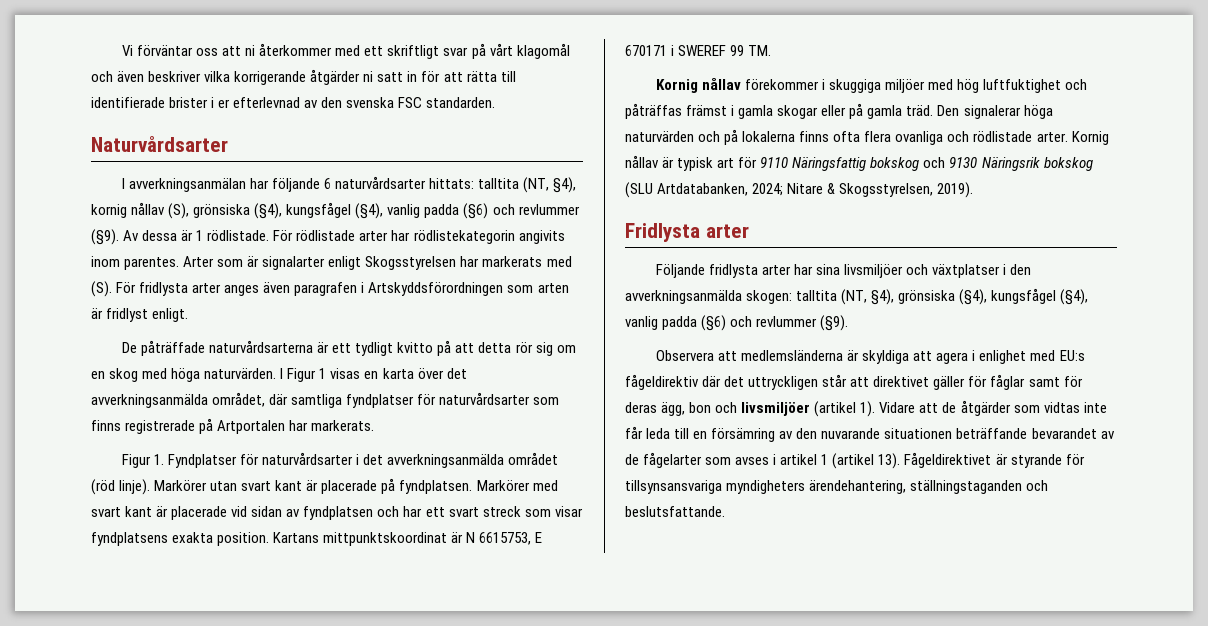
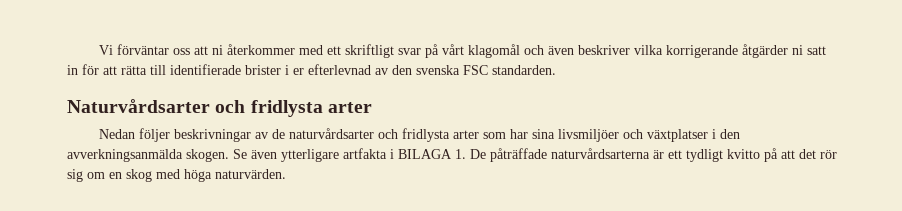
[121,176,577,193] [91,202,580,219] [91,229,565,245] [91,256,572,270] [91,281,569,297] [91,308,189,322] // I avverkningsanmälan har följande 6 naturvårdsarter hittats: talltita (NT, §4), kornig nållav (S), grönsiska (§4), kungsfågel (§4), vanlig padda (§6) och revlummer (§9). Av dessa är 1 rödlistade. För rödlistade arter har rödlistekategorin angivits inom parentes. Arter som är signalarter enligt Skogsstyrelsen har markerats med (S). För fridlysta arter anges även paragrafen i Artskyddsförordningen som arten är fridlyst enligt. // -> [215,100,372,117] [99,128,741,142] [67,148,466,162] och fridlysta arter // Nedan följer beskrivningar av de naturvårdsarter och fridlysta arter som har sina livsmiljöer och växtplatser i den avverkningsanmälda skogen. Se även ytterligare artfakta i BILAGA 1.
[478,342,512,353] detta -> [799,149,816,159] det
[280,368,467,382] [91,392,560,408] [91,418,375,434] [121,452,559,468] [91,478,558,495] [91,506,583,520] [91,532,543,546] [625,45,772,56] [655,78,1088,93] [625,103,1053,119] [625,129,1109,145] [625,155,1093,171] [625,182,974,198] [625,223,749,242] [655,264,1032,278] [625,288,1089,305] [625,315,849,331] [655,350,1085,364] [625,374,1083,390] [625,400,1107,417] [625,426,1115,442] [625,452,1085,469] [625,480,1049,494] [625,506,725,517] I Figur 1 visas en karta över det avverkningsanmälda området, där samtliga fyndplatser för naturvårdsarter som finns registrerade på Artportalen har markerats. // Figur 1. Fyndplatser för naturvårdsarter i det avverkningsanmälda området (röd linje). Markörer utan svart kant är placerade på fyndplatsen. Markörer med svart kant är placerade vid sidan av fyndplatsen och har ett svart streck som visar fyndplatsens exakta position. Kartans mittpunktskoordinat är N 6615753, E 670171 i SWEREF 99 TM. // Kornig nållav förekommer i skuggiga miljöer med hög luftfuktighet och påträffas främst i gamla skogar eller på gamla träd. Den signalerar höga naturvärden och på lokalerna finns ofta flera ovanliga och rödlistade arter. Kornig nållav är typisk art för 9110 Näringsfattig bokskog och 9130 Näringsrik bokskog (SLU Artdatabanken, 2024; Nitare & Skogsstyrelsen, 2019). // Fridlysta arter // Följande fridlysta arter har sina livsmiljöer och växtplatser i den avverkningsanmälda skogen: talltita (NT, §4), grönsiska (§4), kungsfågel (§4), vanlig padda (§6) och revlummer (§9). // Observera att medlemsländerna är skyldiga att agera i enlighet med EU:s fågeldirektiv där det uttryckligen står att direktivet gäller för fåglar samt för deras ägg, bon och livsmiljöer (artikel 1). Vidare att de åtgärder som vidtas inte får leda till en försämring av den nuvarande situationen beträffande bevarandet av de fågelarter som avses i artikel 1 (artikel 13). Fågeldirektivet är styrande för tillsynsansvariga myndigheters ärendehantering, ställningstaganden och beslutsfattande. -> (286, 174) none

